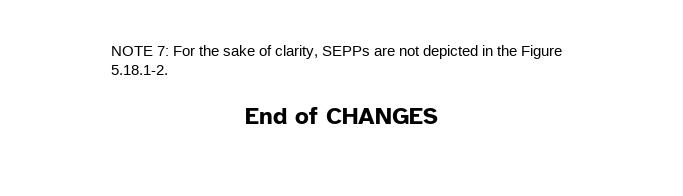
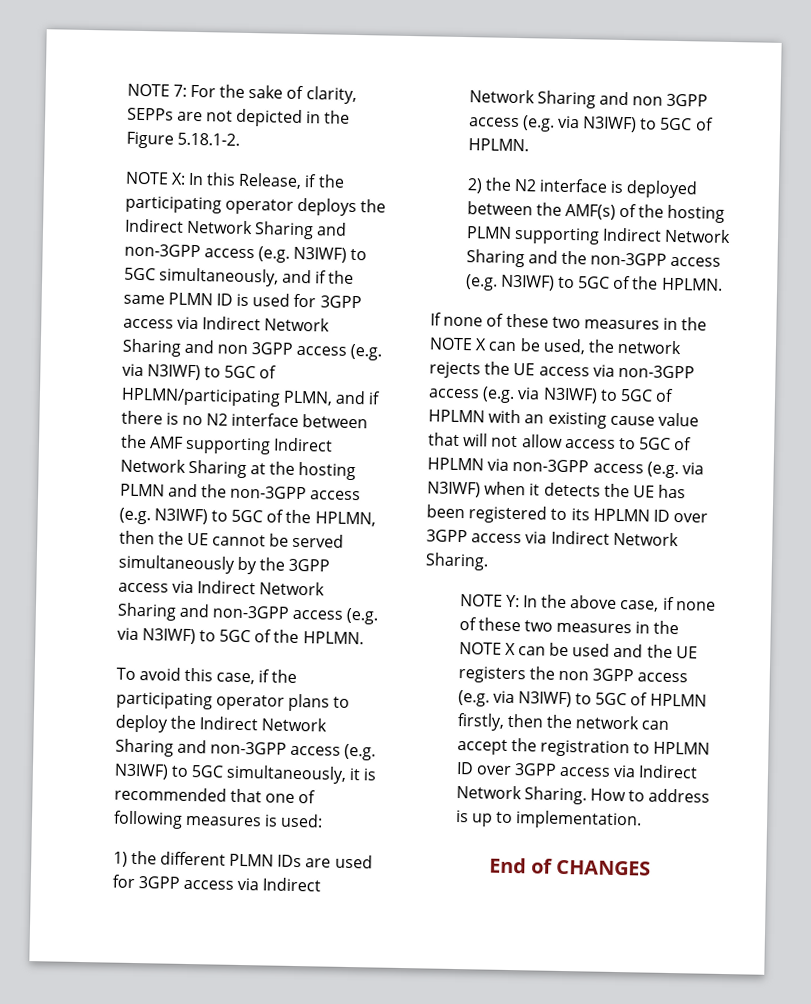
(168, 70) none -> [124,171,345,190] [124,195,387,217] [123,218,348,240] [123,243,368,263] [123,267,355,287] [122,292,362,309] [122,316,331,332] [121,338,383,361] [121,363,278,381] [120,387,382,407] [120,410,369,429] [119,434,334,455] [119,458,357,481] [119,483,362,501] [118,507,376,527] [118,530,345,548] [117,554,331,575] [117,580,326,596] [116,602,380,625] [116,627,364,645] [115,667,298,685] [115,691,351,712] [114,714,328,733] [114,738,377,761] [113,763,378,784] [113,786,317,804] [112,810,324,829] [112,850,373,869] [111,874,322,892] [468,89,709,109] [468,115,714,133] [467,138,529,152] [466,177,699,199] [466,201,726,223] [465,226,732,245] [465,249,722,268] [464,274,723,291] [430,312,708,331] [429,337,683,355] [429,361,695,379] [428,386,675,404] [428,409,699,429] [428,432,693,451] [427,457,704,479] [427,481,687,499] [426,504,709,524] [426,529,679,547] [425,552,489,571] [459,594,716,612] [458,617,680,635] [458,642,698,659] [457,666,689,684] [457,690,707,708] [456,712,670,731] [456,738,711,758] [455,761,699,779] [455,784,711,805] [455,809,643,830] // NOTE X: In this Release, if the participating operator deploys the Indirect Network Sharing and non-3GPP access (e.g. N3IWF) to 5GC simultaneously, and if the same PLMN ID is used for 3GPP access via Indirect Network Sharing and non 3GPP access (e.g. via N3IWF) to 5GC of HPLMN/participating PLMN, and if there is no N2 interface between the AMF supporting Indirect Network Sharing at the hosting PLMN and the non-3GPP access (e.g. N3IWF) to 5GC of the HPLMN, then the UE cannot be served simultaneously by the 3GPP access via Indirect Network Sharing and non-3GPP access (e.g. via N3IWF) to 5GC of the HPLMN. // To avoid this case, if the participating operator plans to deploy the Indirect Network Sharing and non-3GPP access (e.g. N3IWF) to 5GC simultaneously, it is recommended that one of following measures is used: // 1) the different PLMN IDs are used for 3GPP access via Indirect Network Sharing and non 3GPP access (e.g. via N3IWF) to 5GC of HPLMN. // 2) the N2 interface is deployed between the AMF(s) of the hosting PLMN supporting Indirect Network Sharing and the non-3GPP access (e.g. N3IWF) to 5GC of the HPLMN. // If none of these two measures in the NOTE X can be used, the network rejects the UE access via non-3GPP access (e.g. via N3IWF) to 5GC of HPLMN with an existing cause value that will not allow access to 5GC of HPLMN via non-3GPP access (e.g. via N3IWF) when it detects the UE has been registered to its HPLMN ID over 3GPP access via Indirect Network Sharing. // NOTE Y: In the above case, if none of these two measures in the NOTE X can be used and the UE registers the non 3GPP access (e.g. via N3IWF) to 5GC of HPLMN firstly, then the network can accept the registration to HPLMN ID over 3GPP access via Indirect Network Sharing. How to address is up to implementation.

